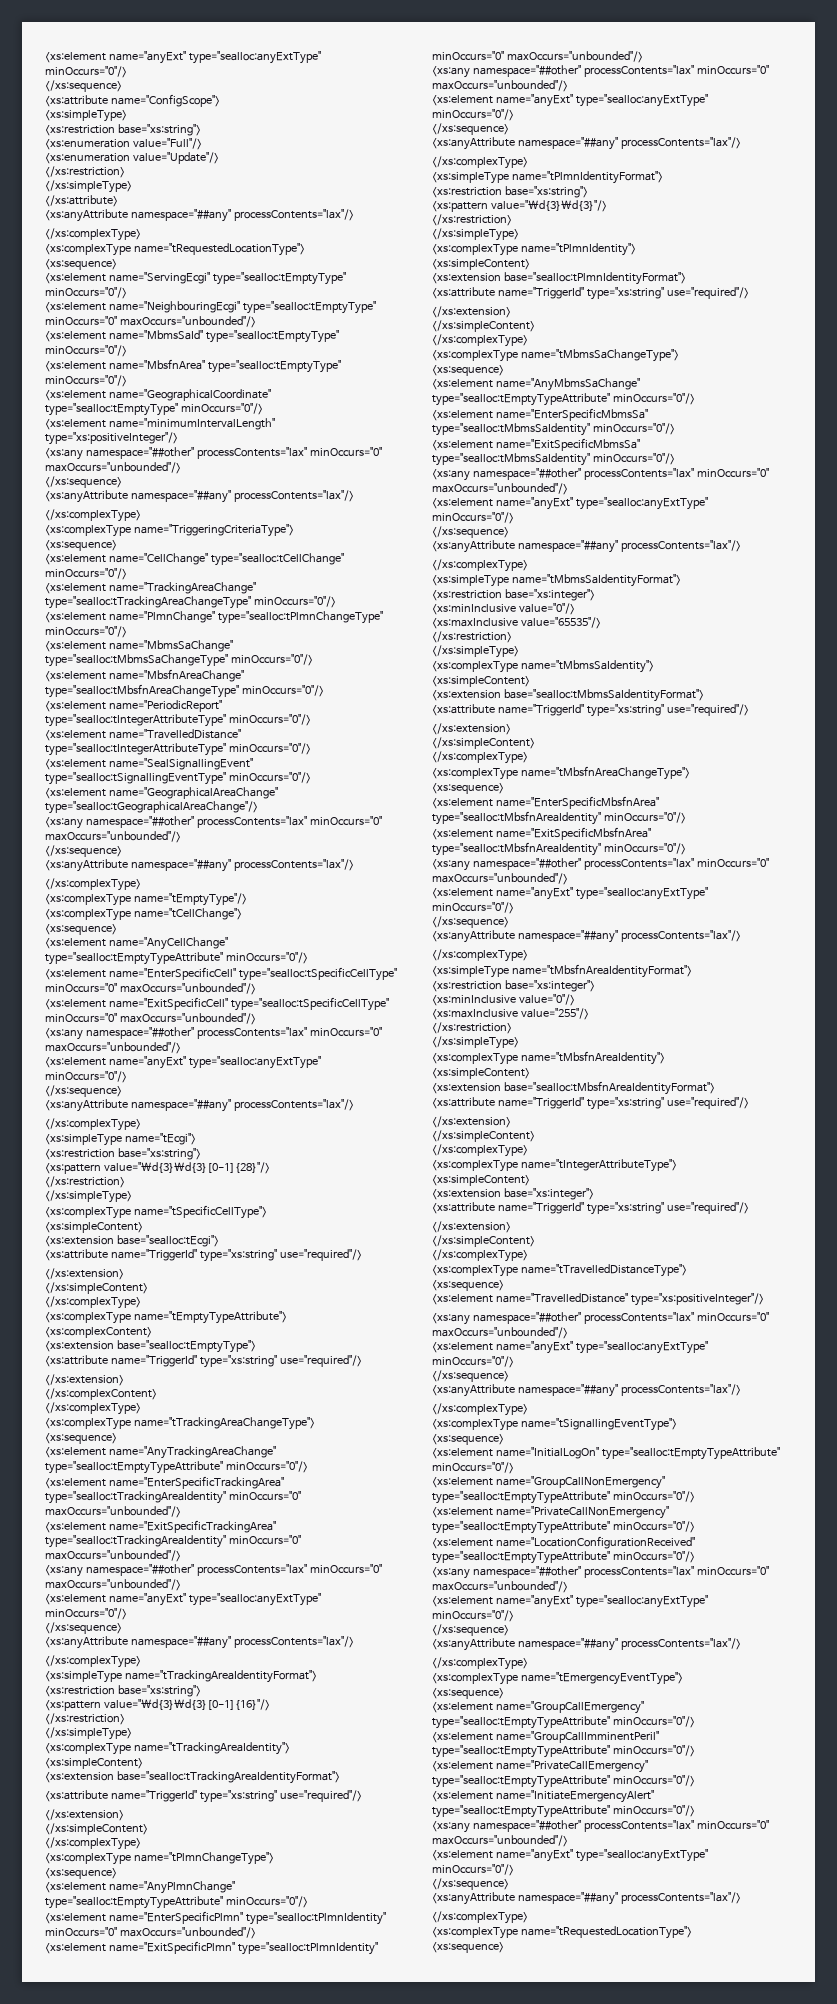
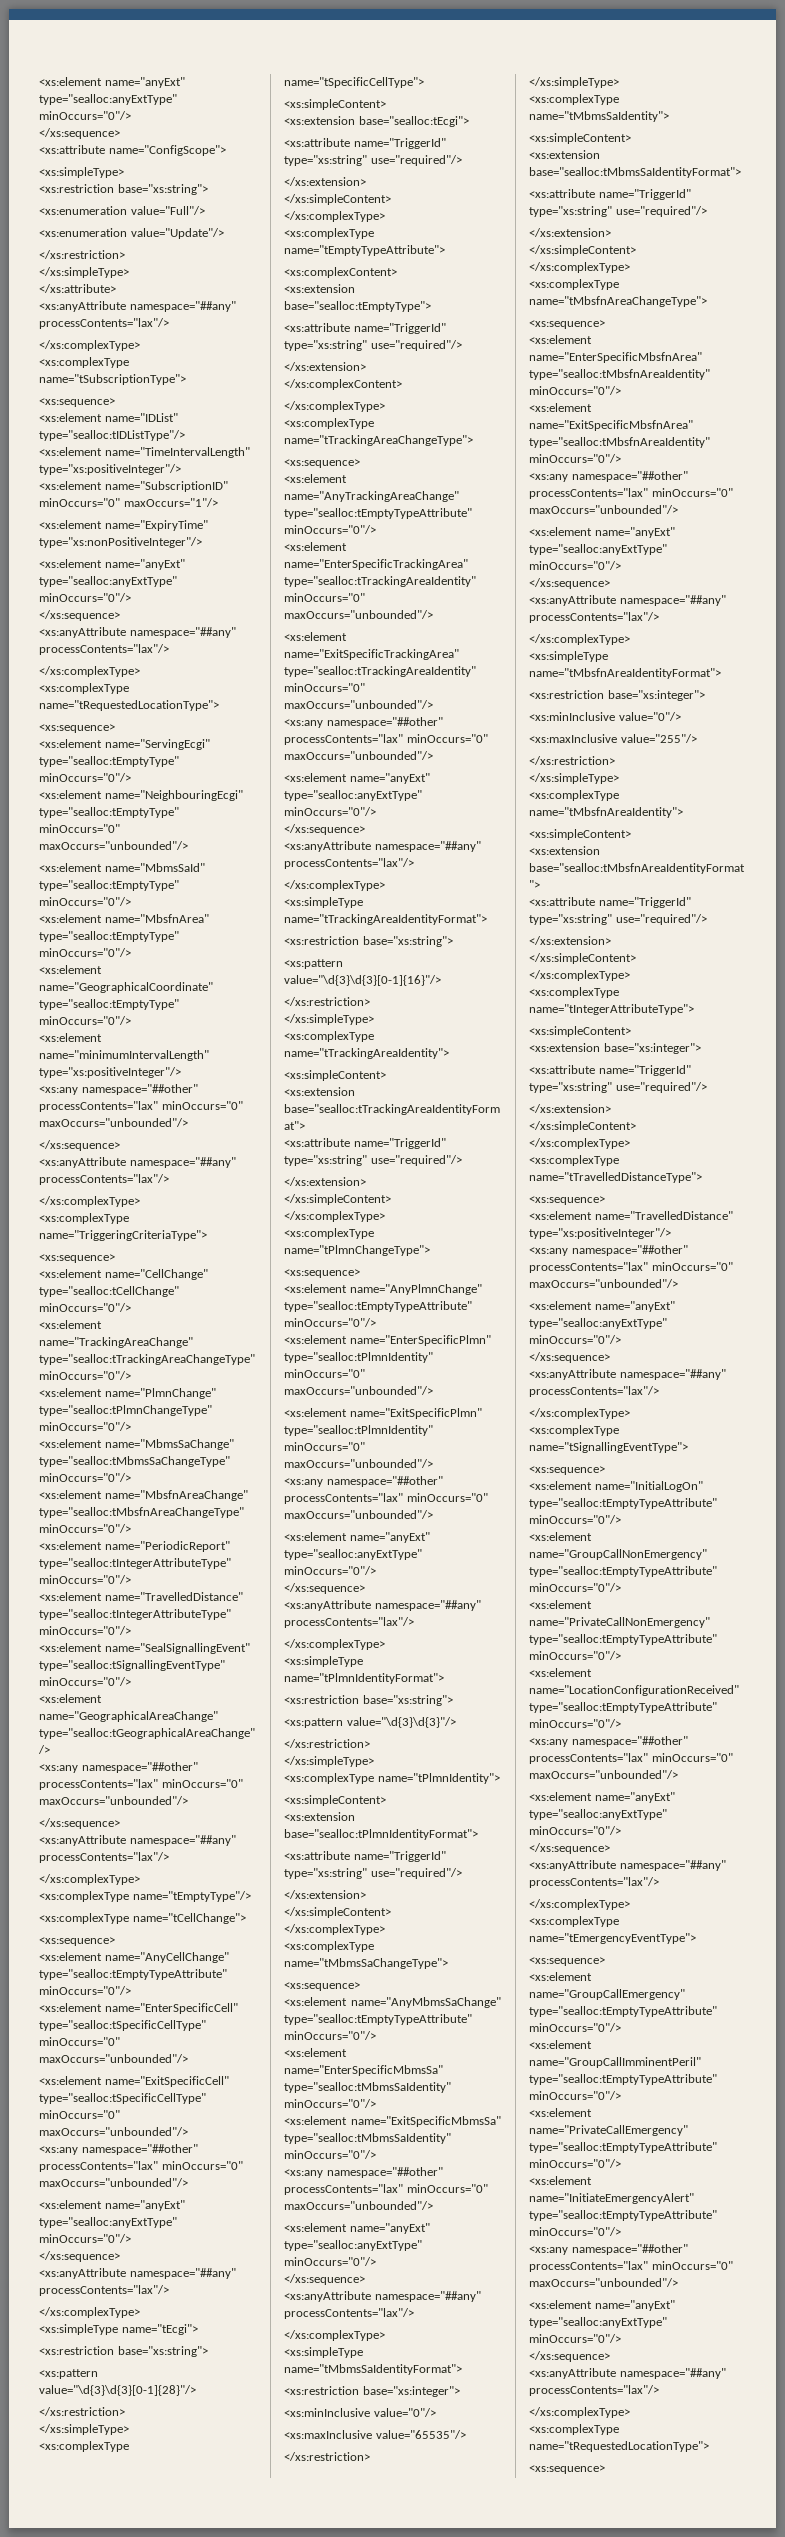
(141, 234) none -> [39,357,129,368] [39,374,186,385] [39,398,115,407] [39,413,178,422] [39,430,185,441] [39,447,250,458] [39,464,181,475] [39,481,228,492] [39,498,218,507] [39,520,208,531] [39,537,202,548] [39,559,185,570] [39,576,177,587] [39,593,131,602] [39,610,120,621] [39,627,236,638] [39,644,169,655] [39,666,140,677] // <xs:complexType name="tSubscriptionType"> // <xs:sequence> // <xs:element name="IDList" type="sealloc:tIDListType"/> // <xs:element name="TimeIntervalLength" type="xs:positiveInteger"/> // <xs:element name="SubscriptionID" minOccurs="0" maxOccurs="1"/> // <xs:element name="ExpiryTime" type="xs:nonPositiveInteger"/> // <xs:element name="anyExt" type="sealloc:anyExtType" minOccurs="0"/> // </xs:sequence> // <xs:anyAttribute namespace="##any" processContents="lax"/> // </xs:complexType>

